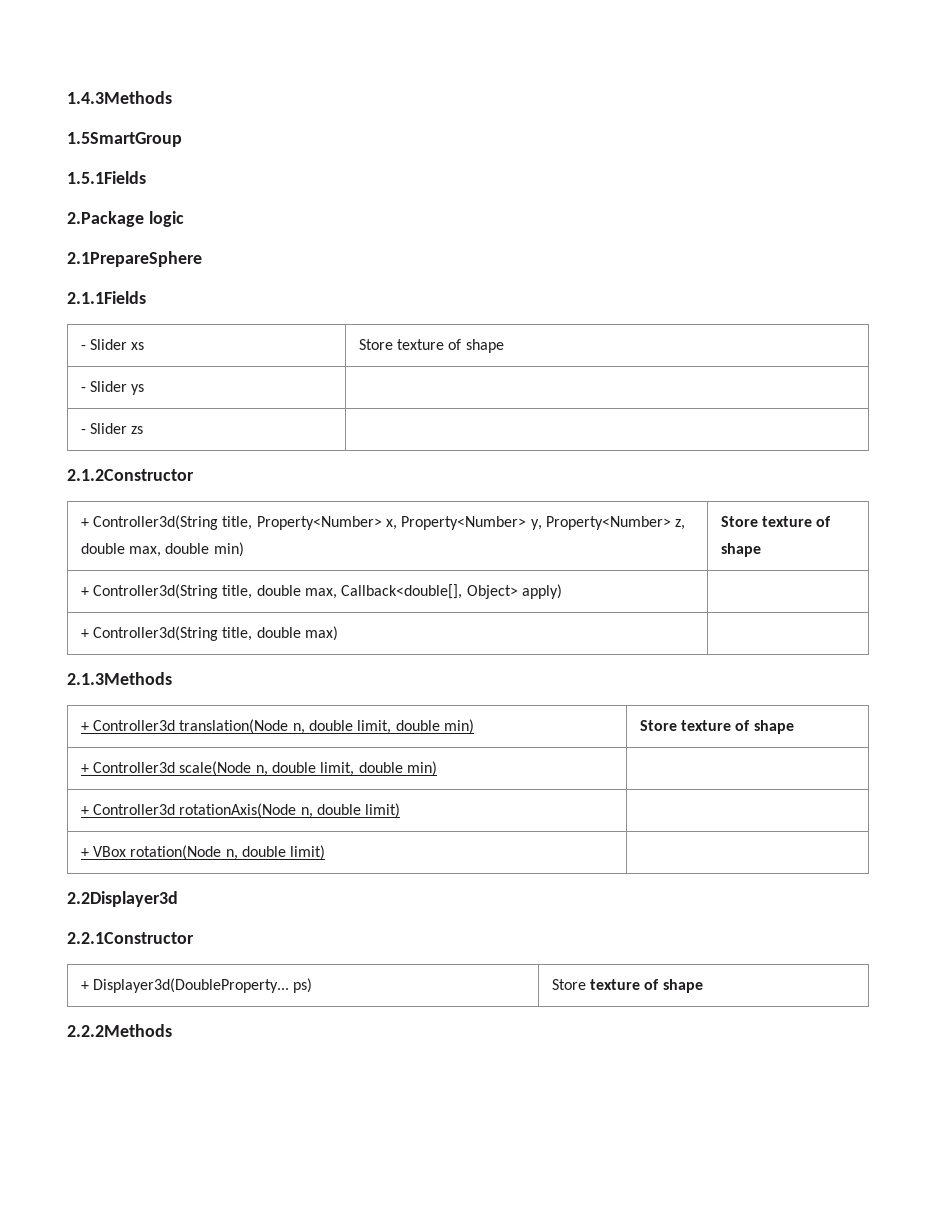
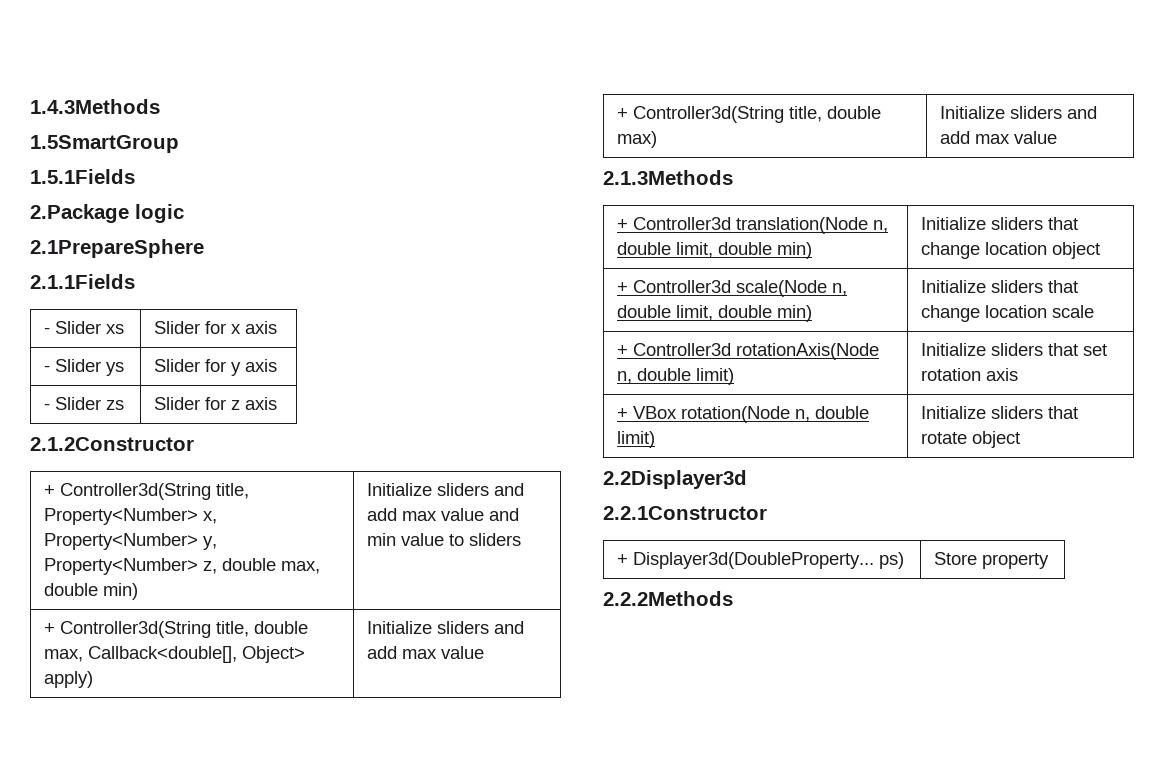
[358,339,504,353] Store texture of shape -> [153,321,277,334] Slider for x axis
(145, 389) none -> [153,359,277,376] Slider for y axis
(144, 430) none -> [153,397,277,410] Slider for z axis
[720,516,832,527] [720,543,761,557] Store texture of shape -> [366,483,524,496] [366,508,519,521] [366,533,521,546] Initialize sliders and add max value and min value to sliders
(562, 591) none -> [366,621,524,634] [366,646,484,659] Initialize sliders and add max value
(338, 633) none -> [939,106,1097,119] [939,131,1057,144] Initialize sliders and add max value
[639,720,794,734] Store texture of shape -> [920,217,1078,230] [920,242,1100,259] Initialize sliders that change location object
(437, 768) none -> [920,280,1078,293] [920,305,1094,322] Initialize sliders that change location scale
(401, 810) none -> [920,343,1107,356] [920,368,1018,381] Initialize sliders that set rotation axis
(326, 852) none -> [920,406,1078,419] [920,431,1020,448] Initialize sliders that rotate object
[590,979,703,993] texture of shape -> [981,553,1049,569] property

